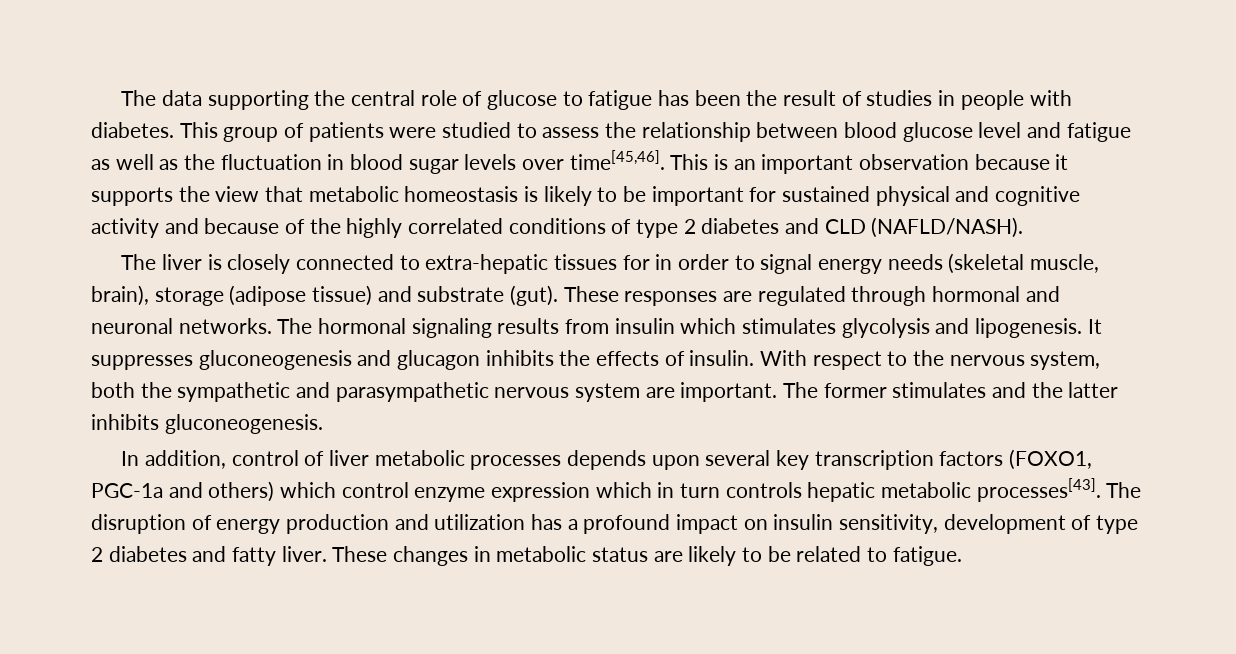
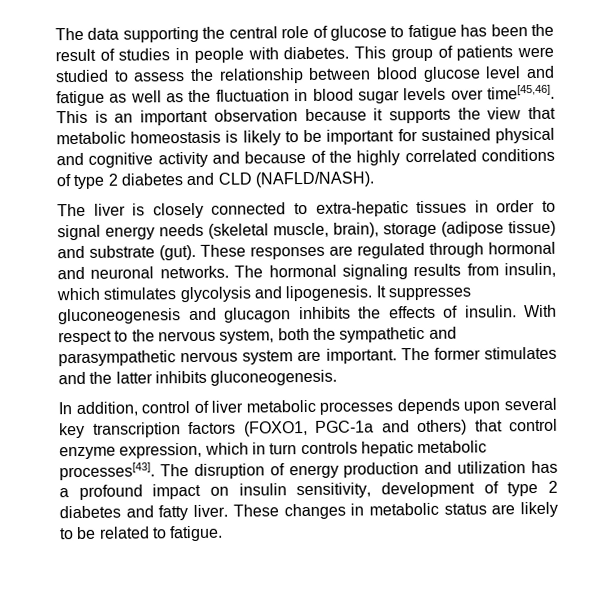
[622,255,650,270] for -> (468, 207) none
[614,318,675,334] insulin -> [504,262,556,278] insulin,
[280,482,337,498] which -> [474,419,503,432] that
[491,482,591,502] expression -> [119,442,203,459] expression,

